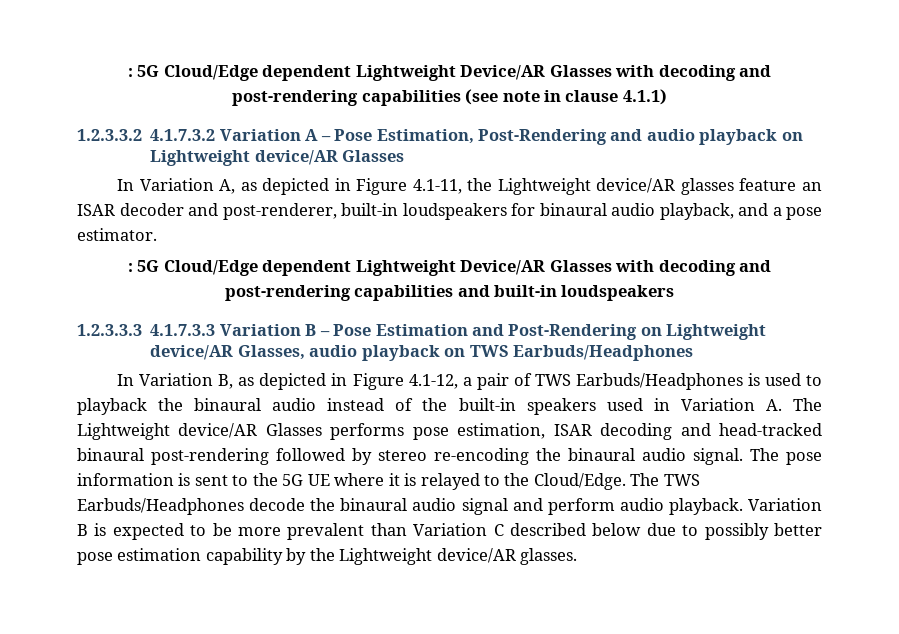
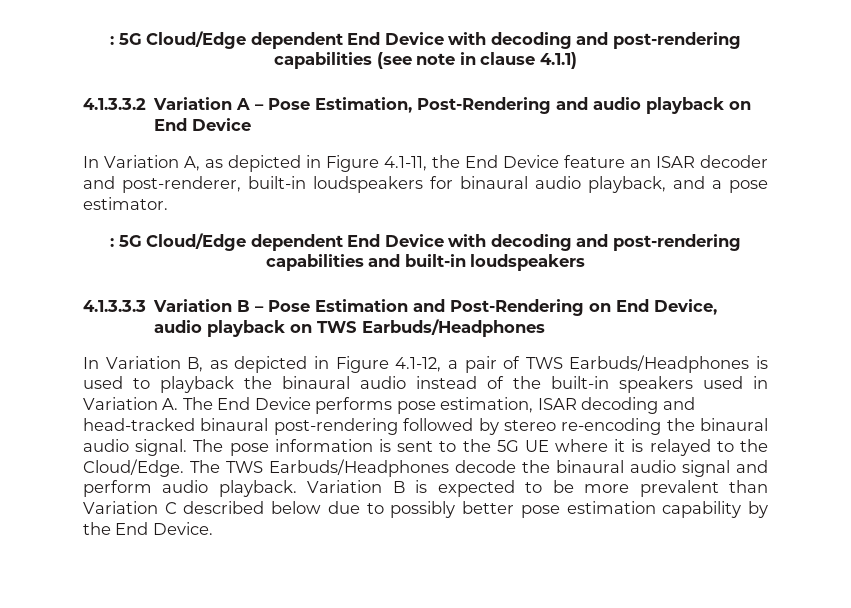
[127,65,612,81] : 5G Cloud/Edge dependent Lightweight Device/AR Glasses -> [110,31,444,49] : 5G Cloud/Edge dependent End Device
[77,129,216,141] 1.2.3.3.2 4.1.7.3.2 -> [83,98,146,110] 4.1.3.3.2
[150,150,405,166] Lightweight device/AR Glasses -> [154,118,252,131] End Device
[497,178,734,195] Lightweight device/AR glasses -> [465,155,559,168] End Device
[355,260,612,276] Lightweight Device/AR Glasses -> [347,234,444,247] End Device
[77,324,216,336] 1.2.3.3.3 4.1.7.3.3 -> [83,300,146,312] 4.1.3.3.3
[666,324,767,340] [150,345,305,360] Lightweight device/AR Glasses, -> [616,299,718,315] End Device,
[77,423,322,440] Lightweight device/AR Glasses -> [217,397,311,410] End Device
[339,548,578,565] Lightweight device/AR glasses. -> [115,522,213,535] End Device.

